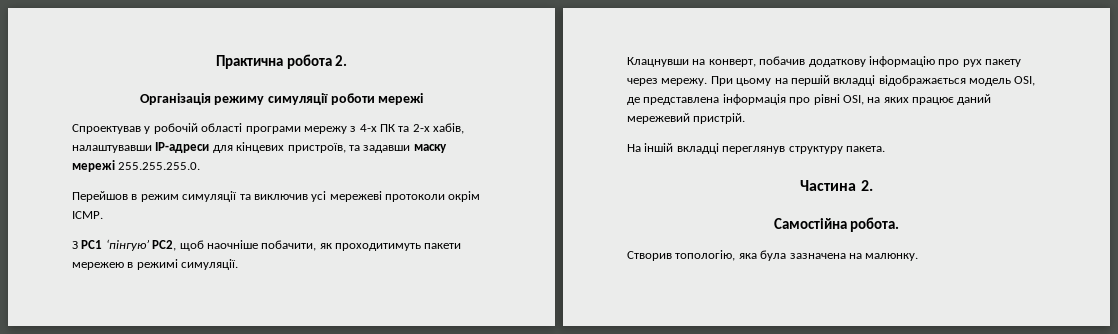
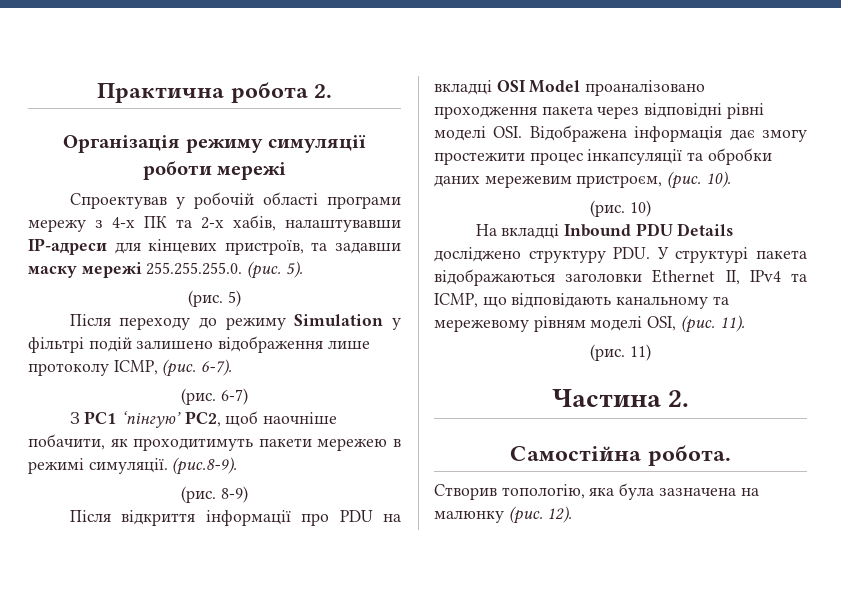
[72,191,481,202] [72,211,103,219] // Перейшов в режим симуляції та виключив усі мережеві протоколи окрім ICMP. -> [247,261,303,279] [188,290,241,307] [69,314,401,330] [28,336,370,353] [28,359,233,377] [181,388,248,405] (рис. 5). // (рис. 5) // Після переходу до режиму Simulation у фільтрі подій залишено відображення лише протоколу ICMP, (рис. 6-7). // (рис. 6-7)
[627,56,1021,67] [627,75,1036,86] [627,94,992,105] [627,113,746,124] [627,143,885,154] // Клацнувши на конверт, побачив додаткову інформацію про рух пакету через мережу. При цьому на першій вкладці відображається модель OSI, де представлена інформація про рівні OSI, на яких працює даний мережевий пристрій. // На іншій вкладці переглянув структуру пакета. -> [172,457,238,475] [181,486,248,503] [69,510,402,526] [434,80,706,96] [434,103,764,119] [434,125,807,142] [434,148,772,165] [434,171,731,189] [590,200,651,217] [475,223,734,239] [434,247,807,263] [434,269,807,286] [434,293,729,309] [434,315,745,333] [590,344,651,361] (рис.8-9). // (рис. 8-9) // Після відкриття інформації про PDU на вкладці OSI Model проаналізовано проходження пакета через відповідні рівні моделі OSI. Відображена інформація дає змогу простежити процес інкапсуляції та обробки даних мережевим пристроєм, (рис. 10). // (рис. 10) // На вкладці Inbound PDU Details досліджено структуру PDU. У структурі пакета відображаються заголовки Ethernet II, IPv4 та ICMP, що відповідають канальному та мережевому рівням моделі OSI, (рис. 11). // (рис. 11)
[865,253,919,261] малюнку. -> [434,506,573,524] малюнку (рис. 12).

